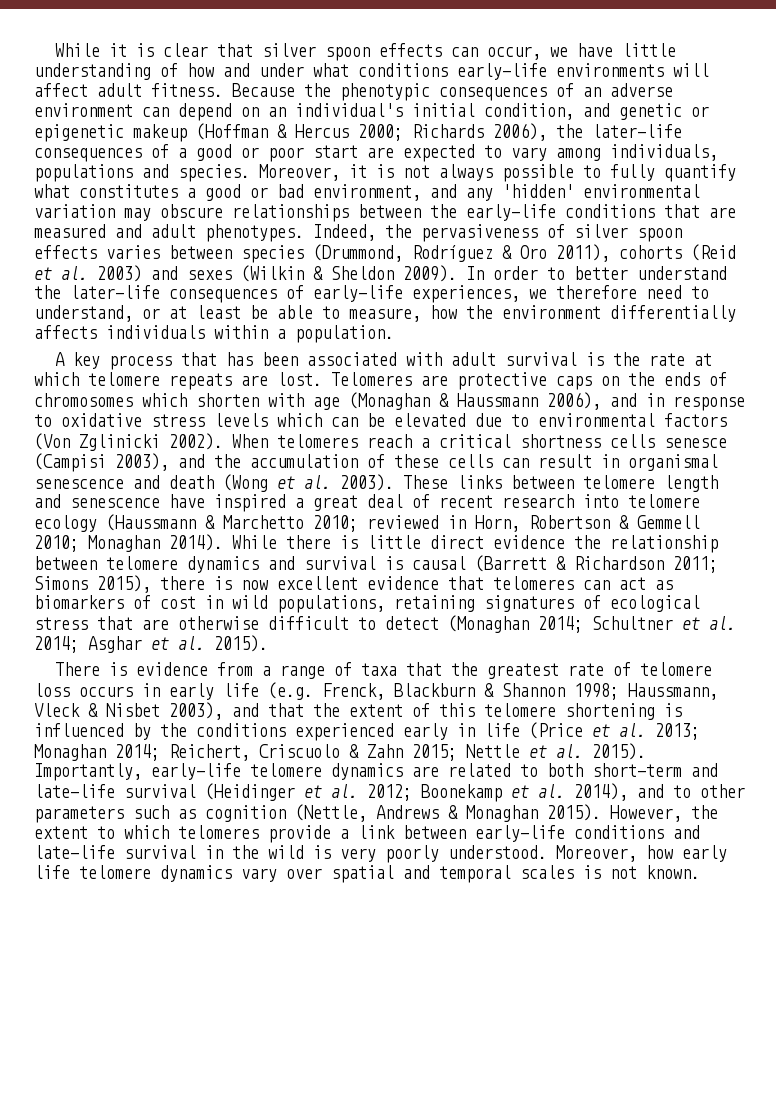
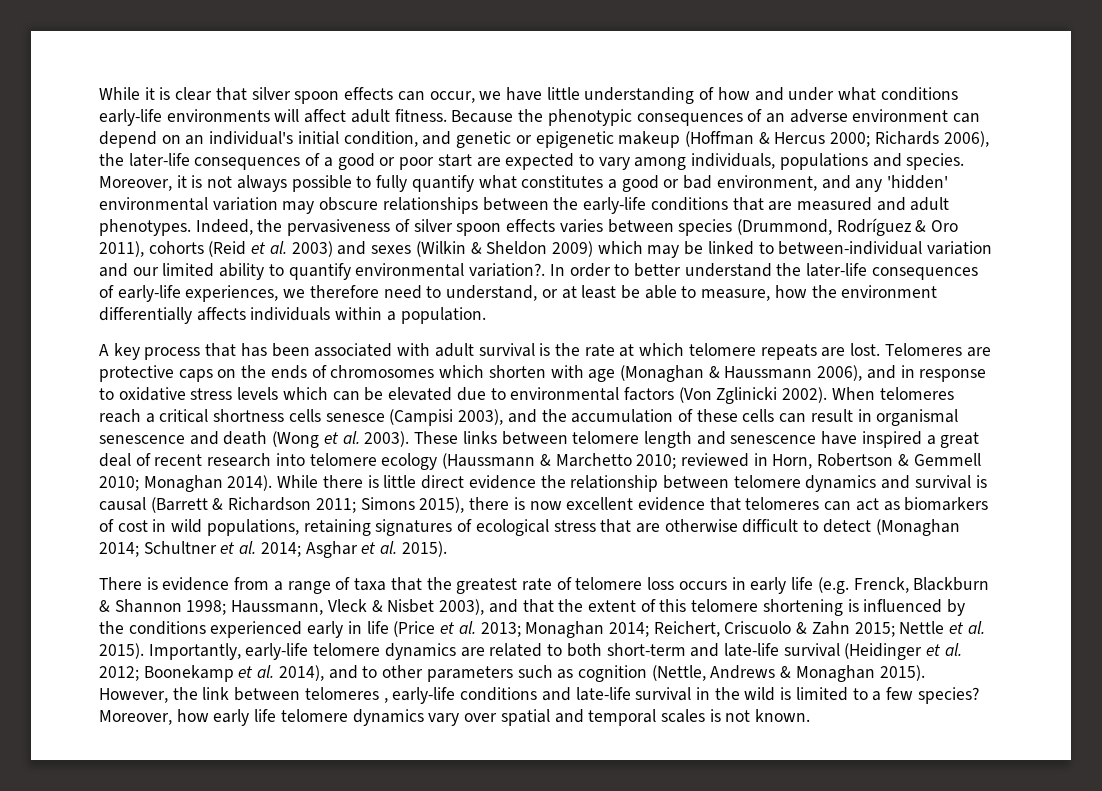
[403,265,457,282] 2009). -> [551,241,993,258] [99,263,546,280] 2009) which may be linked to between-individual variation and our limited ability to quantify environmental variation?.
[34,825,466,843] extent to which telomeres provide a link between -> [202,687,388,703] link between telomeres ,
[340,845,547,863] very poorly understood. -> [795,687,979,704] limited to a few species?

